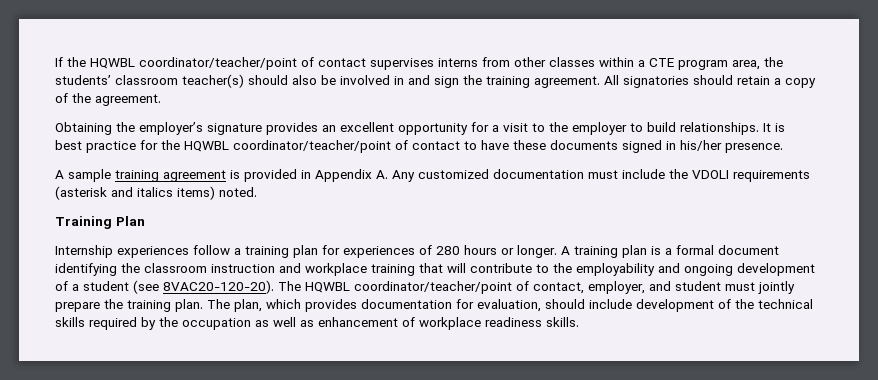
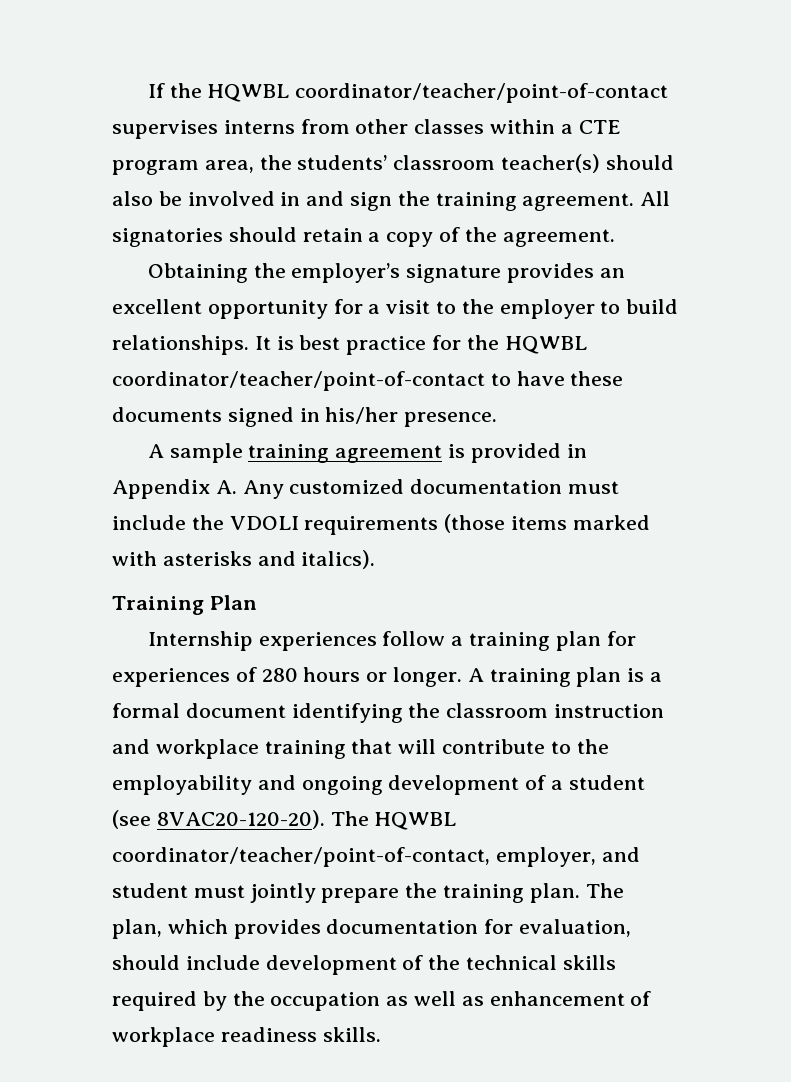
[139,57,366,70] coordinator/teacher/point of contact -> [295,83,669,103] coordinator/teacher/point-of-contact
[233,140,460,153] coordinator/teacher/point of contact -> [112,371,485,391] coordinator/teacher/point-of-contact
[55,186,257,200] (asterisk and italics items) noted. -> [444,514,650,533] [112,550,376,569] (those items marked with asterisks and italics).
[354,281,584,294] coordinator/teacher/point of contact, -> [112,847,490,867] coordinator/teacher/point-of-contact,

